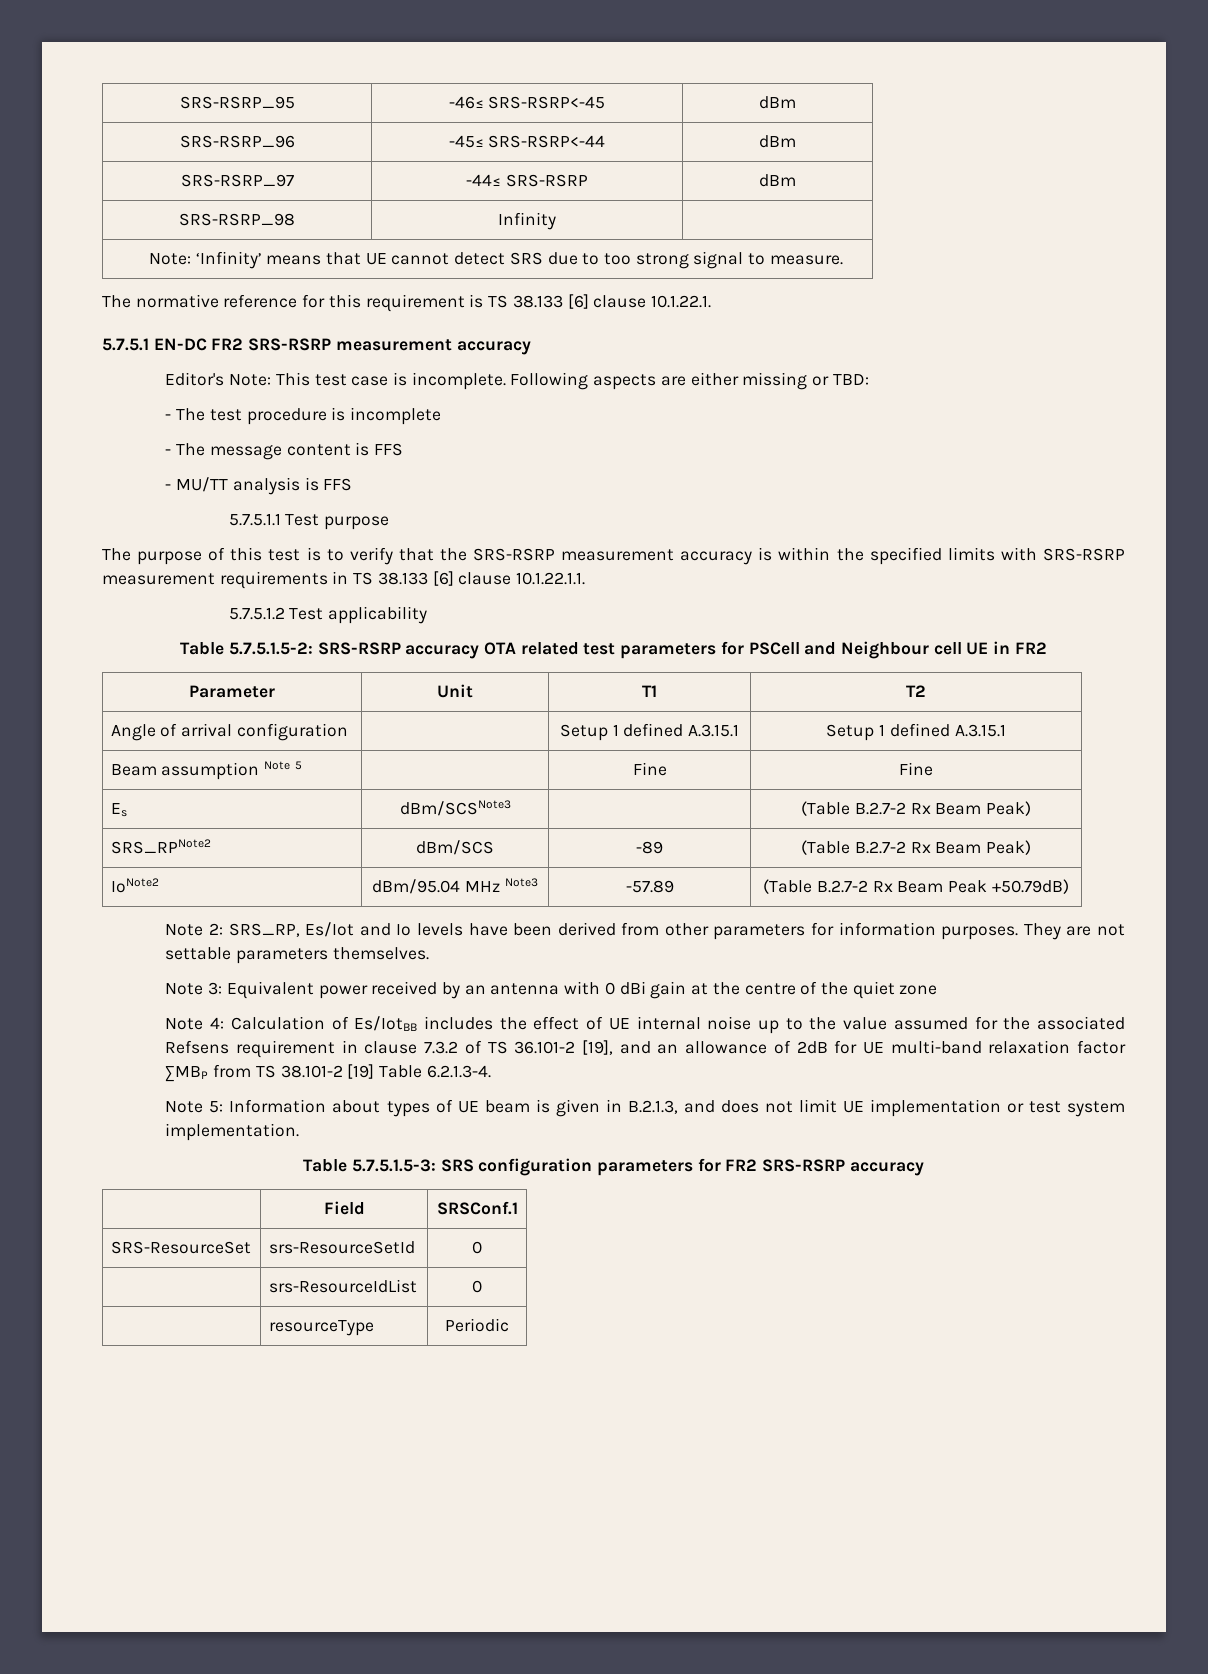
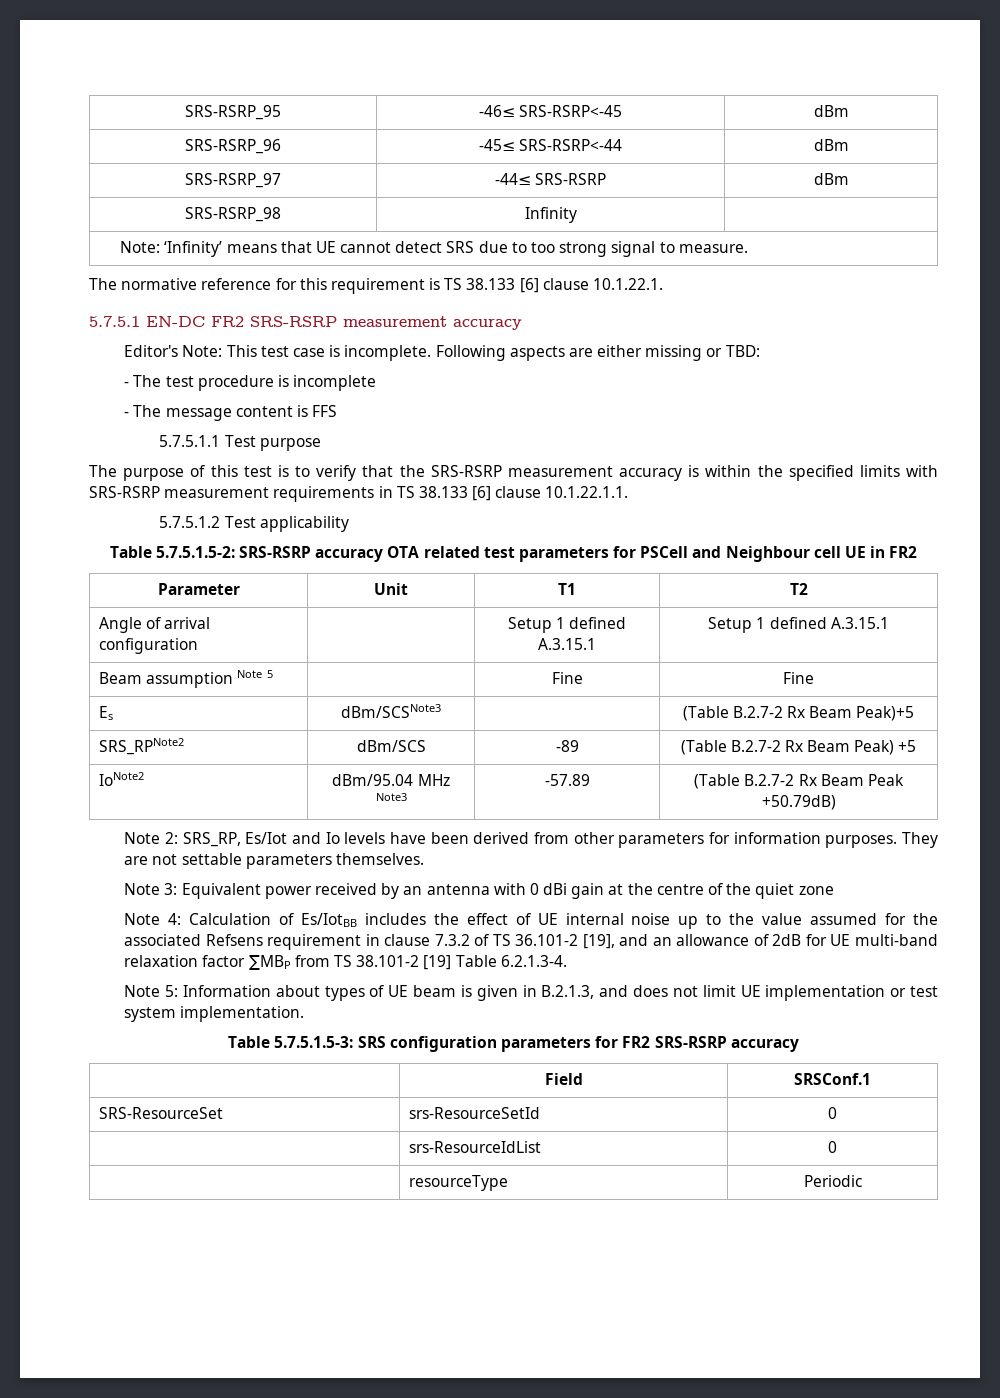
[165,477,353,495] // - MU/TT analysis is FFS -> (338, 411) none
[985,801,1031,816] Peak) -> [856,706,915,721] Peak)+5
(1031, 847) none -> [898,740,917,752] +5

